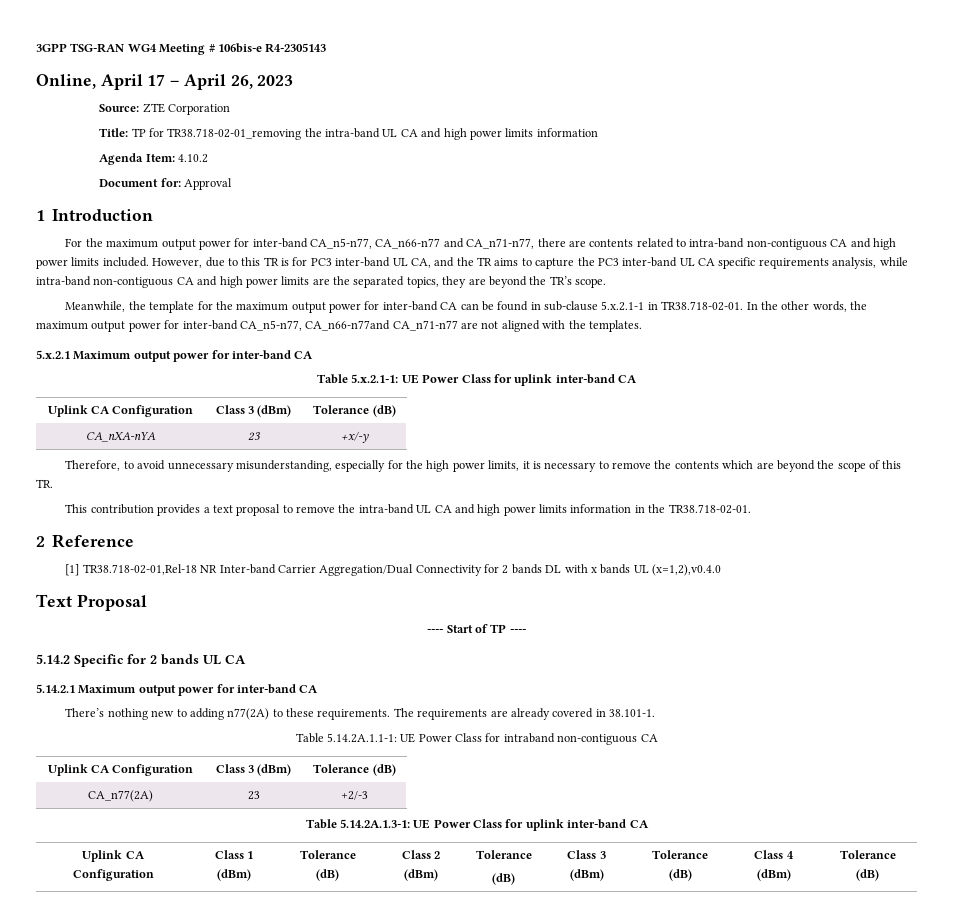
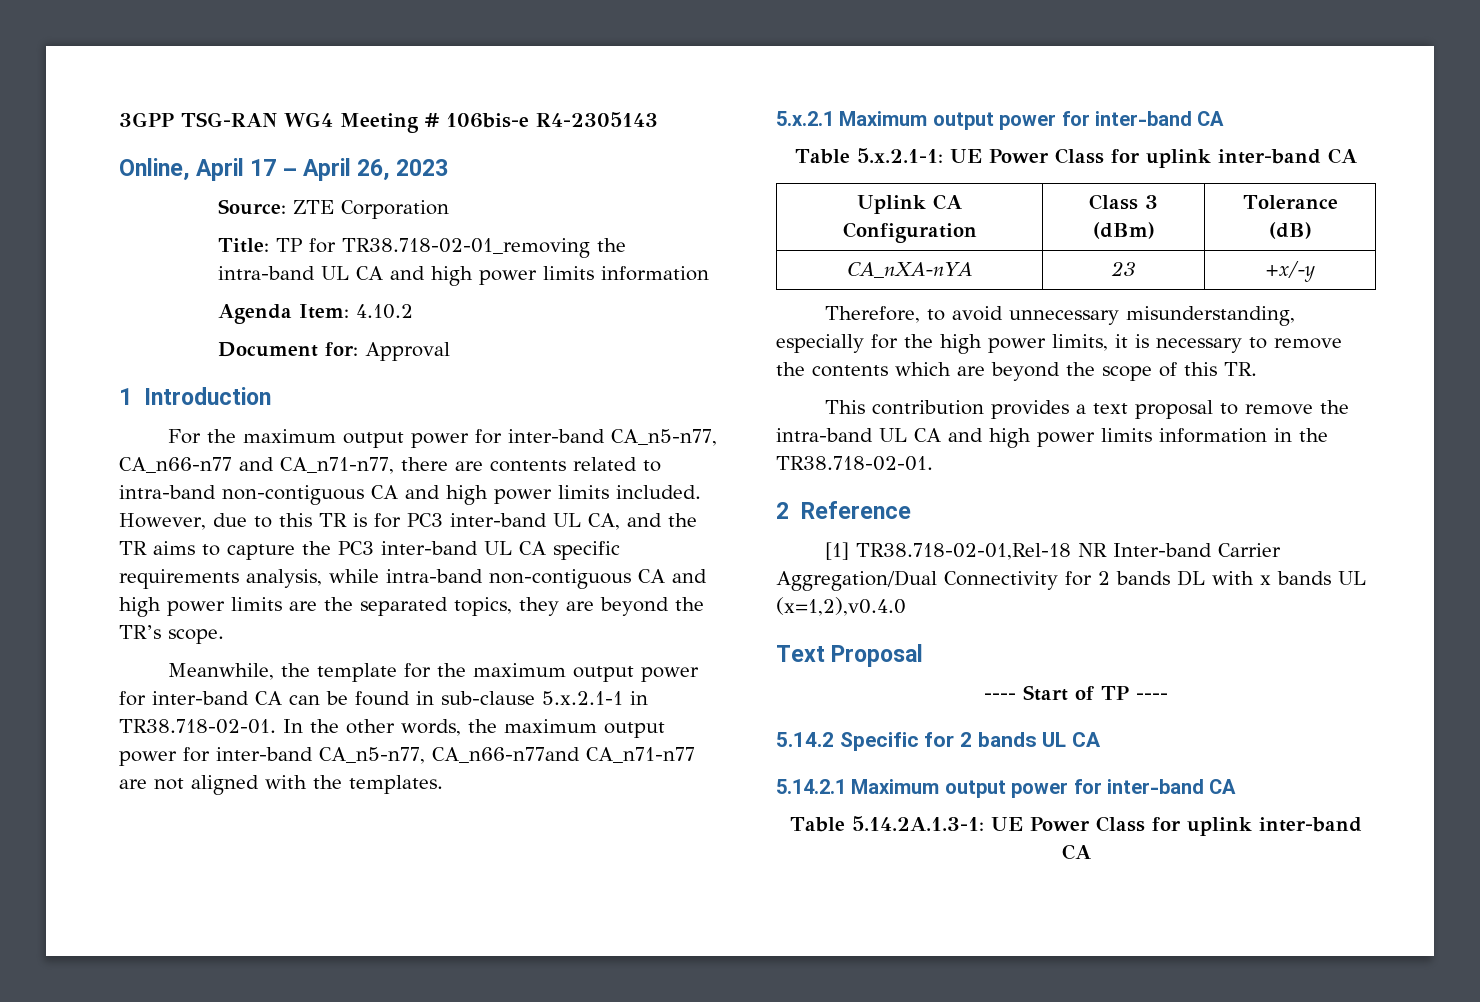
[65,708,656,720] [295,733,658,745] [47,764,194,776] [215,764,292,776] [313,764,396,776] [88,790,153,802] [247,791,260,800] [341,791,368,800] // There’s nothing new to adding n77(2A) to these requirements. The requirements are already covered in 38.101-1. // Table 5.14.2A.1.1-1: UE Power Class for intraband non-contiguous CA // Uplink CA Configuration | Class 3 (dBm) | Tolerance (dB) // CA_n77(2A) | 23 | +2/-3 -> (1237, 786) none
[82,850,145,862] [72,869,154,881] [214,850,254,859] [217,869,252,881] [299,850,356,859] [316,869,339,881] [401,850,441,859] [404,869,438,881] [475,850,532,859] [492,873,515,885] [567,850,606,859] [569,869,604,881] [652,850,708,859] [668,869,692,881] [754,850,794,859] [756,869,791,881] [839,850,896,859] [856,869,879,881] // Uplink CA Configuration | Class 1 (dBm) | Tolerance (dB) | Class 2 (dBm) | Tolerance // (dB) | Class 3 (dBm) | Tolerance (dB) | Class 4 (dBm) | Tolerance (dB) -> (1091, 852) none

